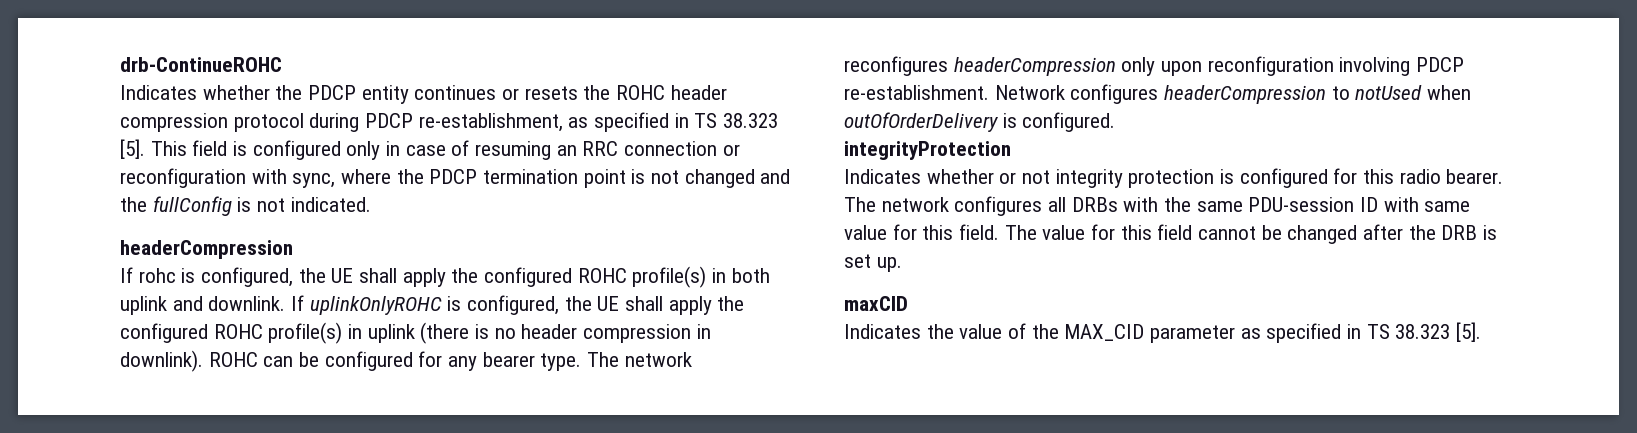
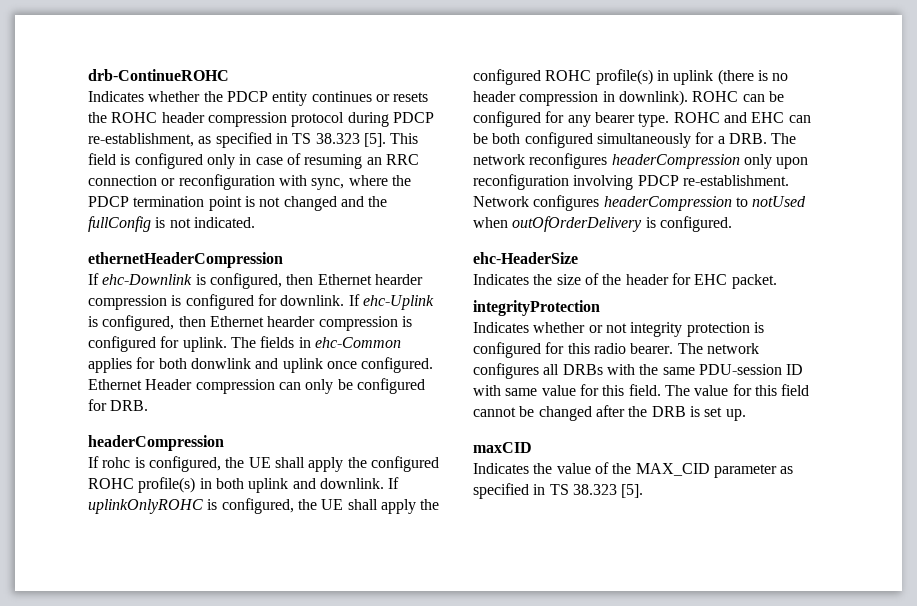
(371, 204) none -> [88,252,283,268] [88,273,423,289] [88,294,434,310] [88,315,412,331] [88,336,401,352] [88,357,434,373] [88,378,425,394] [88,399,149,411] // ethernetHeaderCompression // If ehc-Downlink is configured, then Ethernet hearder compression is configured for downlink. If ehc-Uplink is configured, then Ethernet hearder compression is configured for uplink. The fields in ehc-Common applies for both donwlink and uplink once configured. Ethernet Header compression can only be configured for DRB.
(582, 362) none -> [673,112,811,123] [473,132,767,148] ROHC and EHC can be both configured simultaneously for a DRB.
(1116, 122) none -> [473,252,578,264] [473,273,777,289] // ehc-HeaderSize // Indicates the size of the header for EHC packet.

